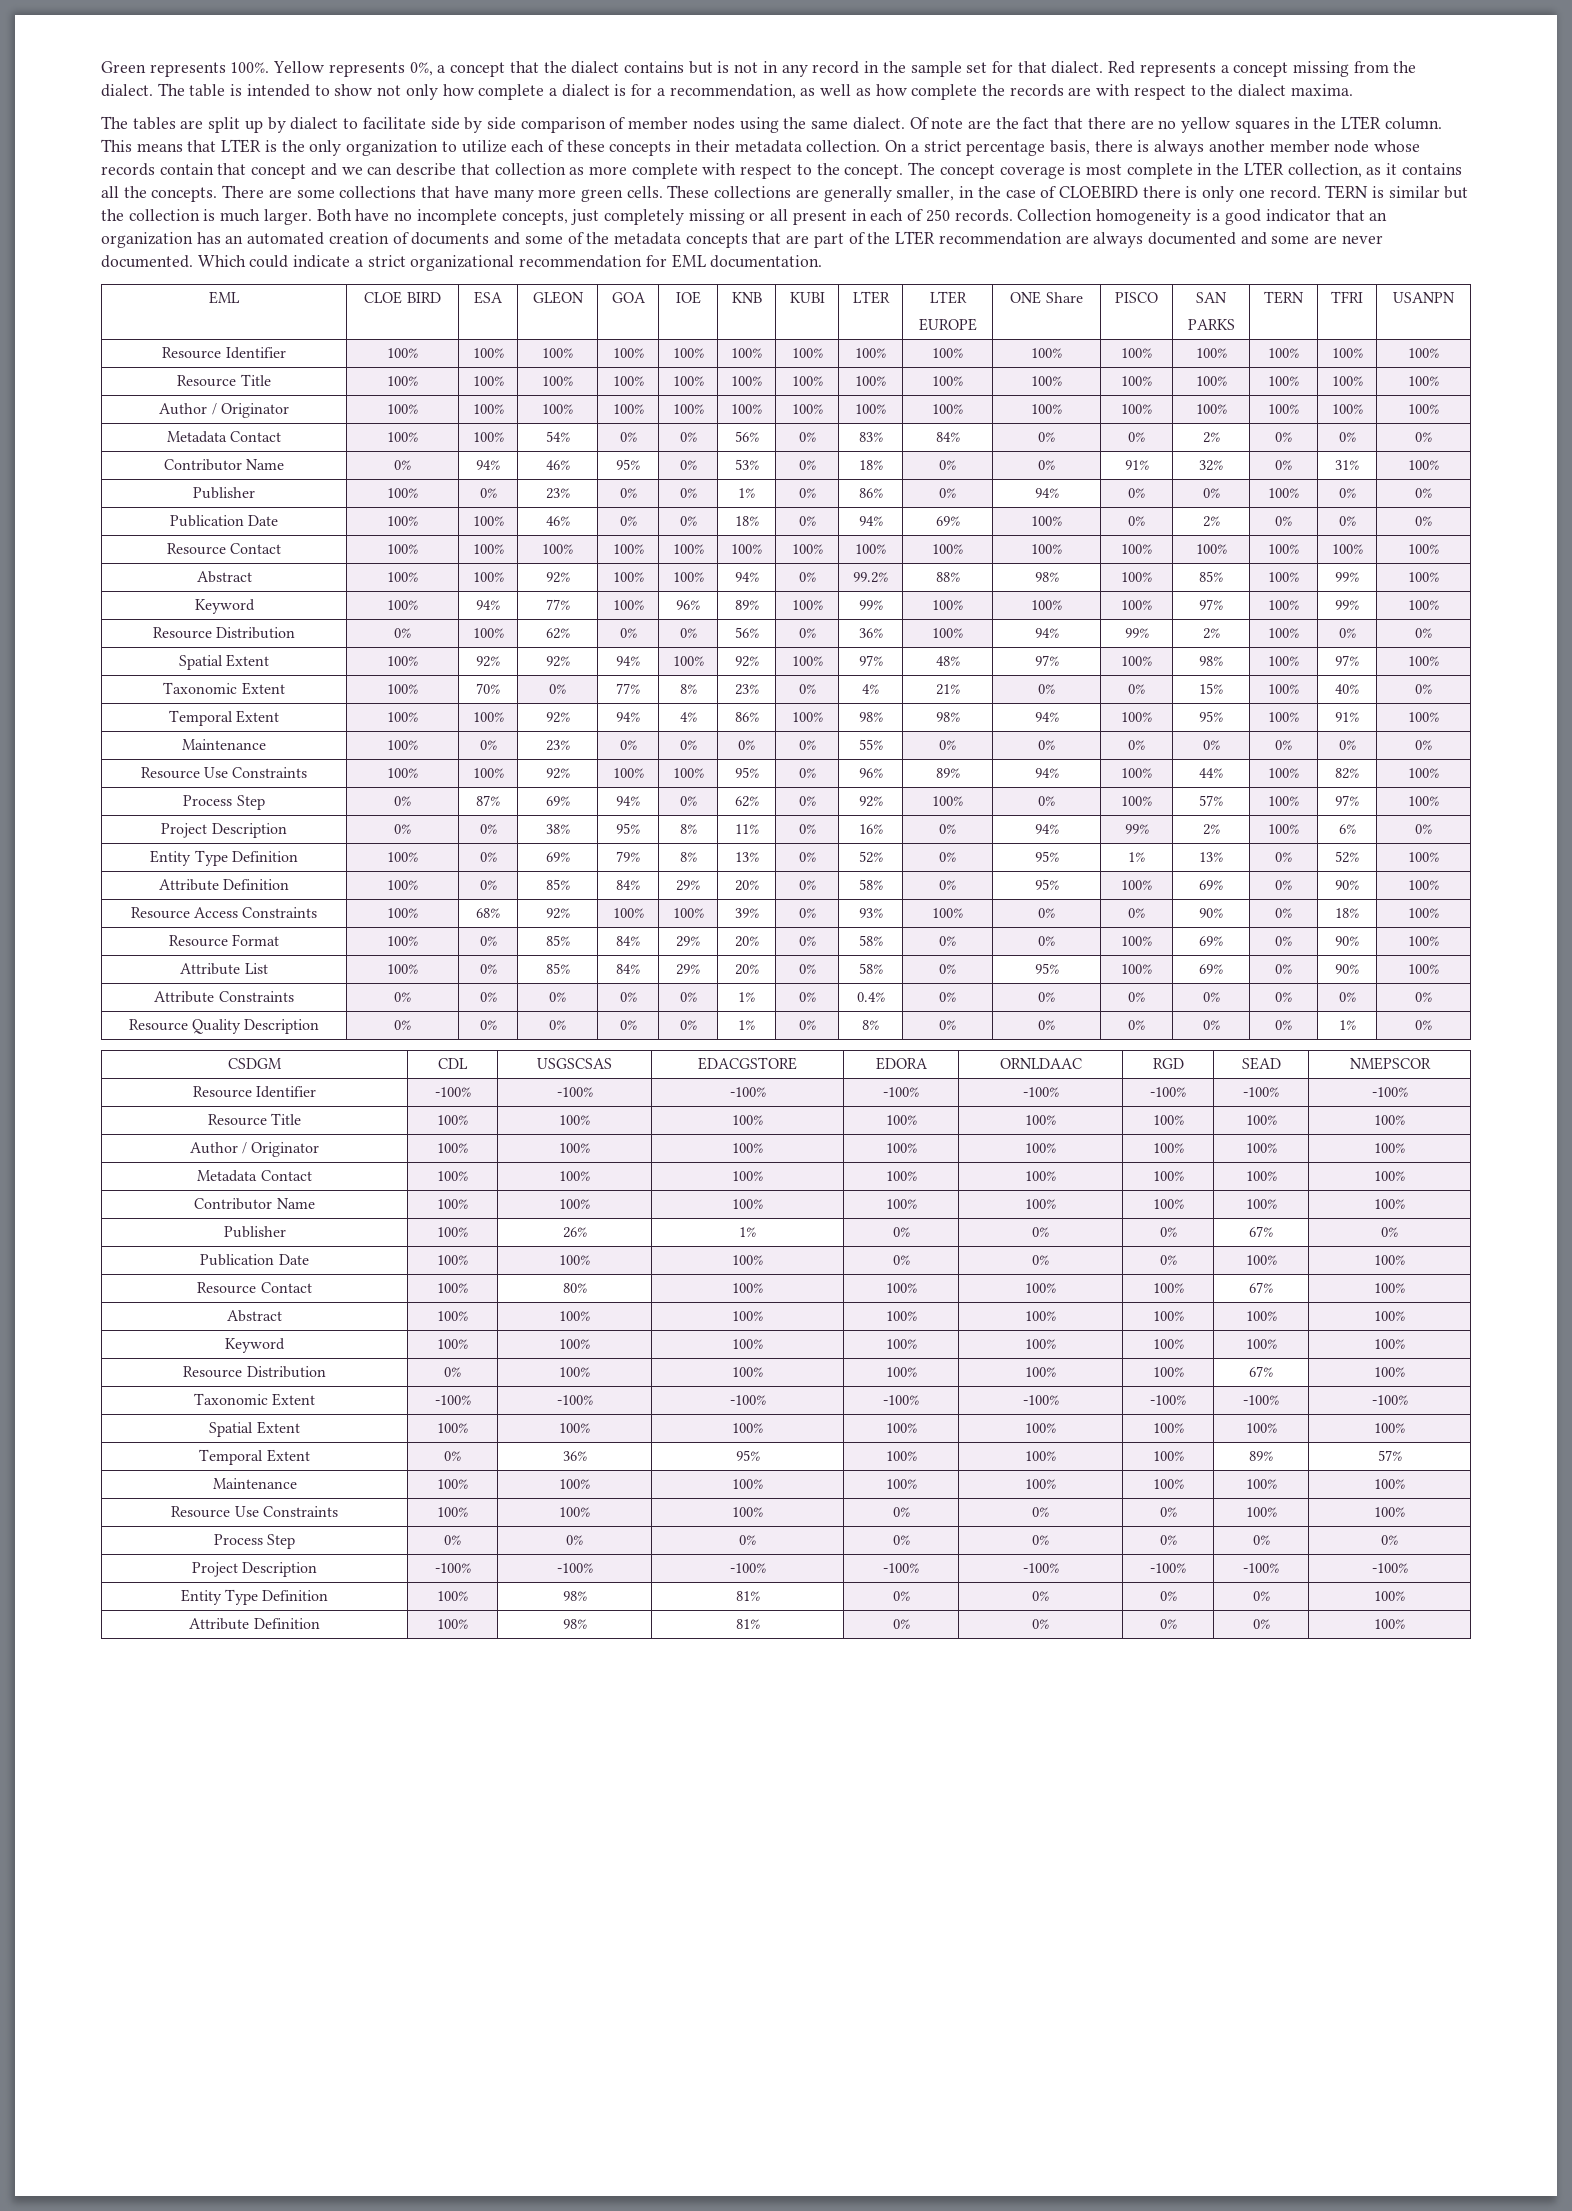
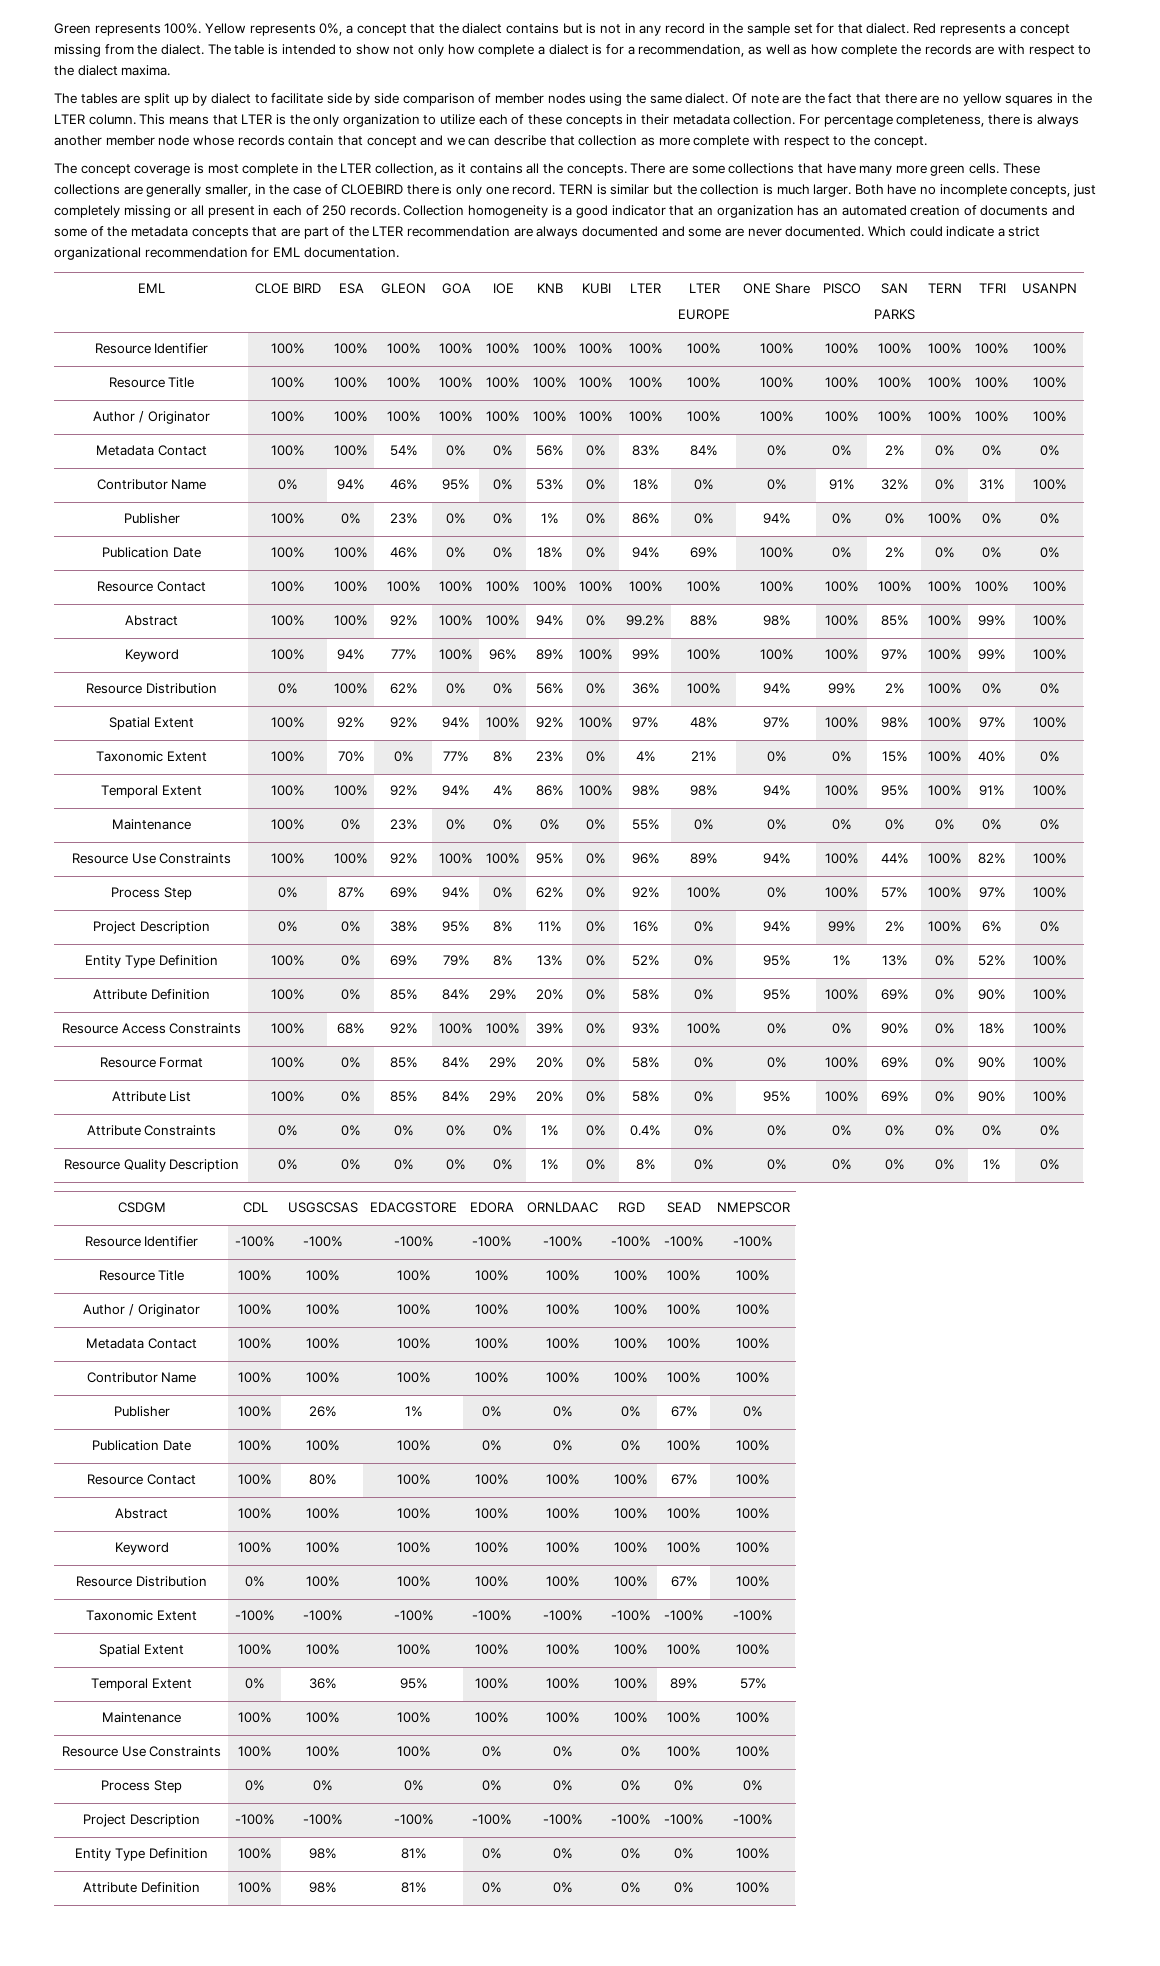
[885,140,1090,156] On a strict percentage basis, -> [798,114,985,127] For percentage completeness,
(904, 171) none -> (927, 142) //

